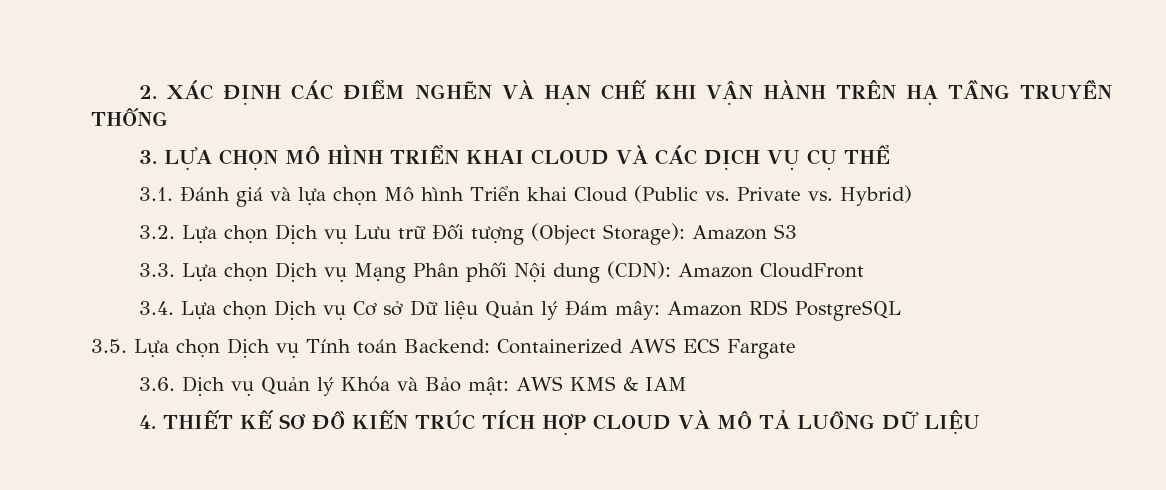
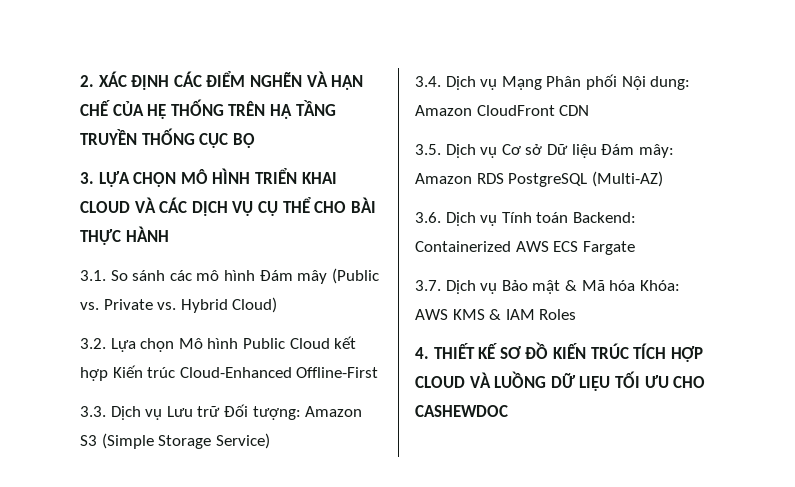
[654,80,827,105] KHI VẬN HÀNH -> [112,99,224,119] CỦA HỆ THỐNG
(168, 117) none -> [199,133,255,148] CỤC BỘ
[139,186,629,207] // 3.1. Đánh giá và lựa chọn Mô hình Triển khai Cloud -> [314,197,376,213] [80,226,169,245] [80,270,328,284] CHO BÀI THỰC HÀNH // 3.1. So sánh các mô hình Đám mây
[840,185,913,206] Hybrid) -> [180,297,278,313] Hybrid Cloud)
(269, 234) none -> [178,336,357,349] [80,365,379,381] [80,406,106,417] Mô hình Public Cloud kết hợp Kiến trúc Cloud-Enhanced Offline-First // 3.3.
[471,223,686,245] tượng (Object Storage): -> [252,406,301,420] tượng:
[139,263,269,282] // 3.3. Lựa chọn -> [101,433,270,449] [415,76,441,87] (Simple Storage Service) // 3.4.
[553,261,672,283] dung (CDN): -> [650,76,691,90] dung:
[139,301,268,320] // 3.4. Lựa chọn -> [559,105,590,116] [415,144,441,155] CDN // 3.5.
[485,301,559,320] Quản lý -> (597, 151) none
[91,339,220,358] // 3.5. Lựa chọn -> [591,171,663,187] [415,212,441,223] (Multi-AZ) // 3.6.
[139,376,510,396] 3.6. Dịch vụ Quản lý Khóa và Bảo mật: -> [415,280,680,294] 3.7. Dịch vụ Bảo mật & Mã hóa Khóa:
(688, 384) none -> [539,309,577,320] Roles
[717,410,791,429] MÔ TẢ -> (491, 380) none
(981, 422) none -> [614,371,706,388] [415,405,508,417] TỐI ƯU CHO CASHEWDOC

